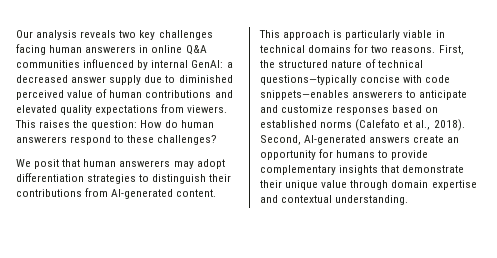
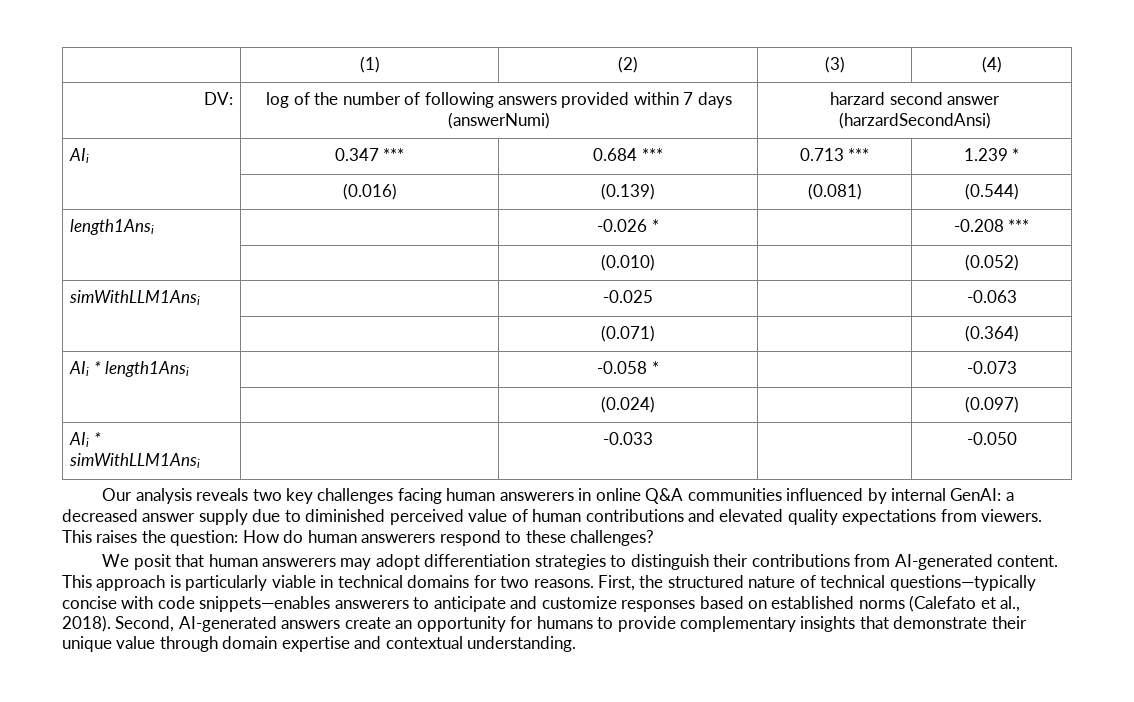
(16, 34) none -> [359,56,380,73] [618,56,638,73] [824,56,845,73] [981,56,1002,73] [203,92,233,105] [266,92,732,108] [447,112,550,129] [830,92,1000,105] [838,112,991,129] [69,148,90,163] [334,148,405,161] [593,148,663,161] [799,148,870,161] [963,148,1020,161] [342,183,397,200] [601,183,655,200] [807,183,862,200] [964,183,1019,200] [70,219,155,235] [597,219,659,232] [953,219,1030,232] [601,254,655,271] [964,254,1019,271] [69,290,201,305] [603,290,653,303] [966,290,1017,303] [601,325,655,342] [964,325,1019,342] [69,361,190,377] [597,361,659,374] [966,361,1017,374] [601,396,655,413] [964,396,1019,413] [69,432,101,447] [69,453,201,468] [603,432,653,445] [966,432,1017,445] | (1) | (2) | (3) | (4) // DV: | log of the number of following answers provided within 7 days (answerNumi) | harzard second answer (harzardSecondAnsi) // AIi | 0.347 *** | 0.684 *** | 0.713 *** | 1.239 * // | (0.016) | (0.139) | (0.081) | (0.544) // length1Ansi | | -0.026 * | | -0.208 *** // | | (0.010) | | (0.052) // simWithLLM1Ansi | | -0.025 | | -0.063 // | | (0.071) | | (0.364) // AIi * length1Ansi | | -0.058 * | | -0.073 // | | (0.024) | | (0.097) // AIi * simWithLLM1Ansi | | -0.033 | | -0.050 //

